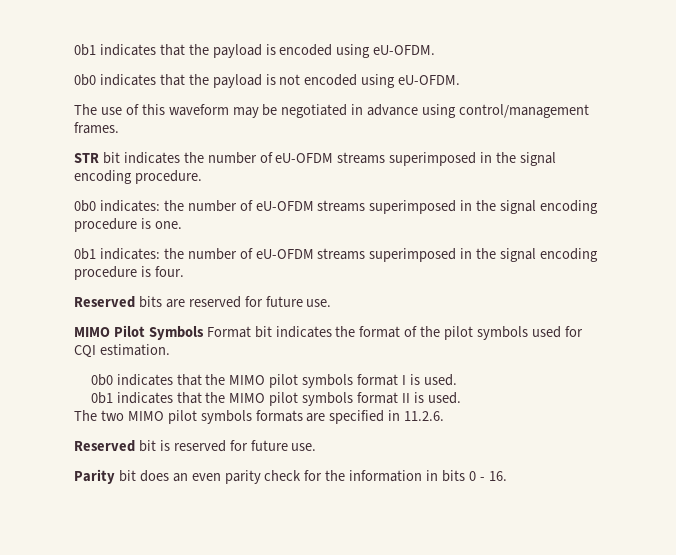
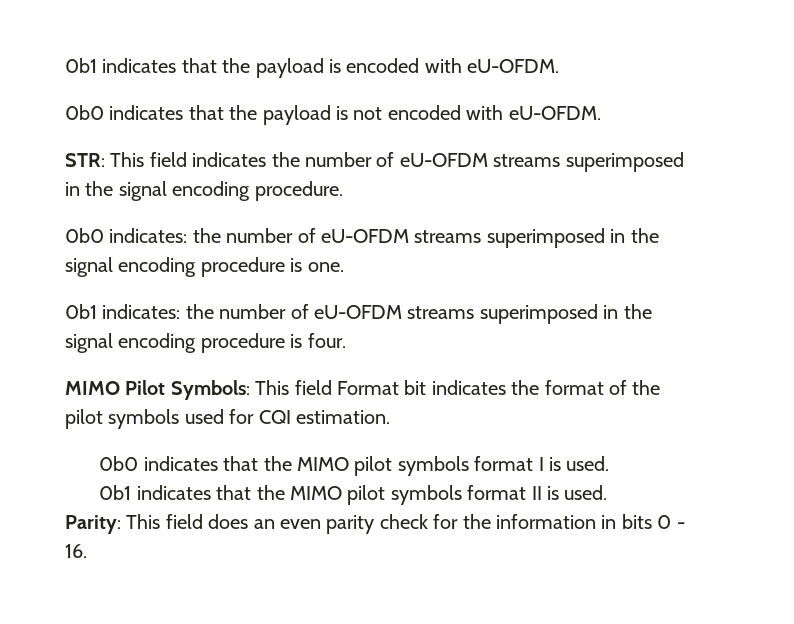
[336,44,371,58] using -> [424,58,462,73] with
[361,74,461,88] [74,104,590,118] [74,122,119,134] [74,152,120,164] using eU-OFDM. // The use of this waveform may be negotiated in advance using control/management frames. // STR bit -> [466,105,601,120] [65,152,187,167] with eU-OFDM. // STR: This field
[74,296,332,308] // Reserved bits are reserved for future use. -> (346, 340) none
[148,326,204,340] Symbols -> [170,380,332,400] Symbols: This field
[74,410,445,424] [74,440,317,452] [74,469,136,484] The two MIMO pilot symbols formats are specified in 11.2.6. // Reserved bit is reserved for future use. // Parity bit -> [65,514,203,534] Parity: This field

